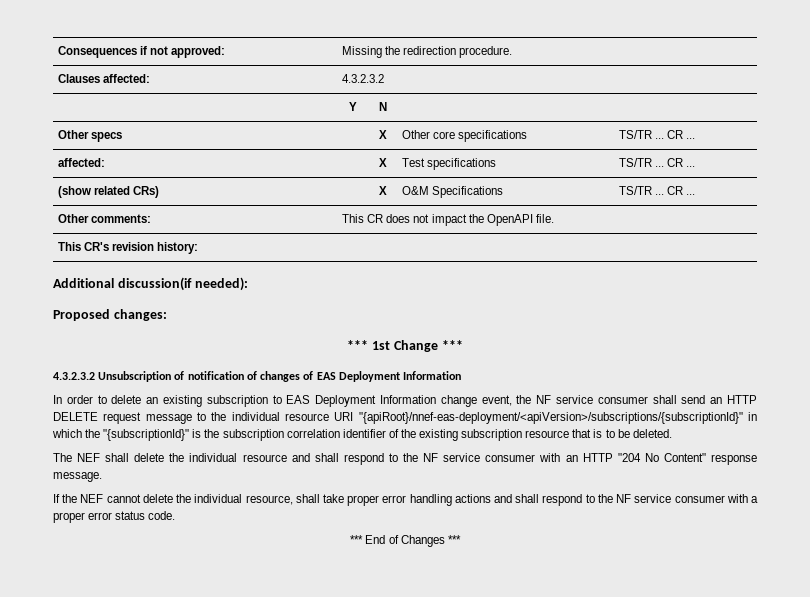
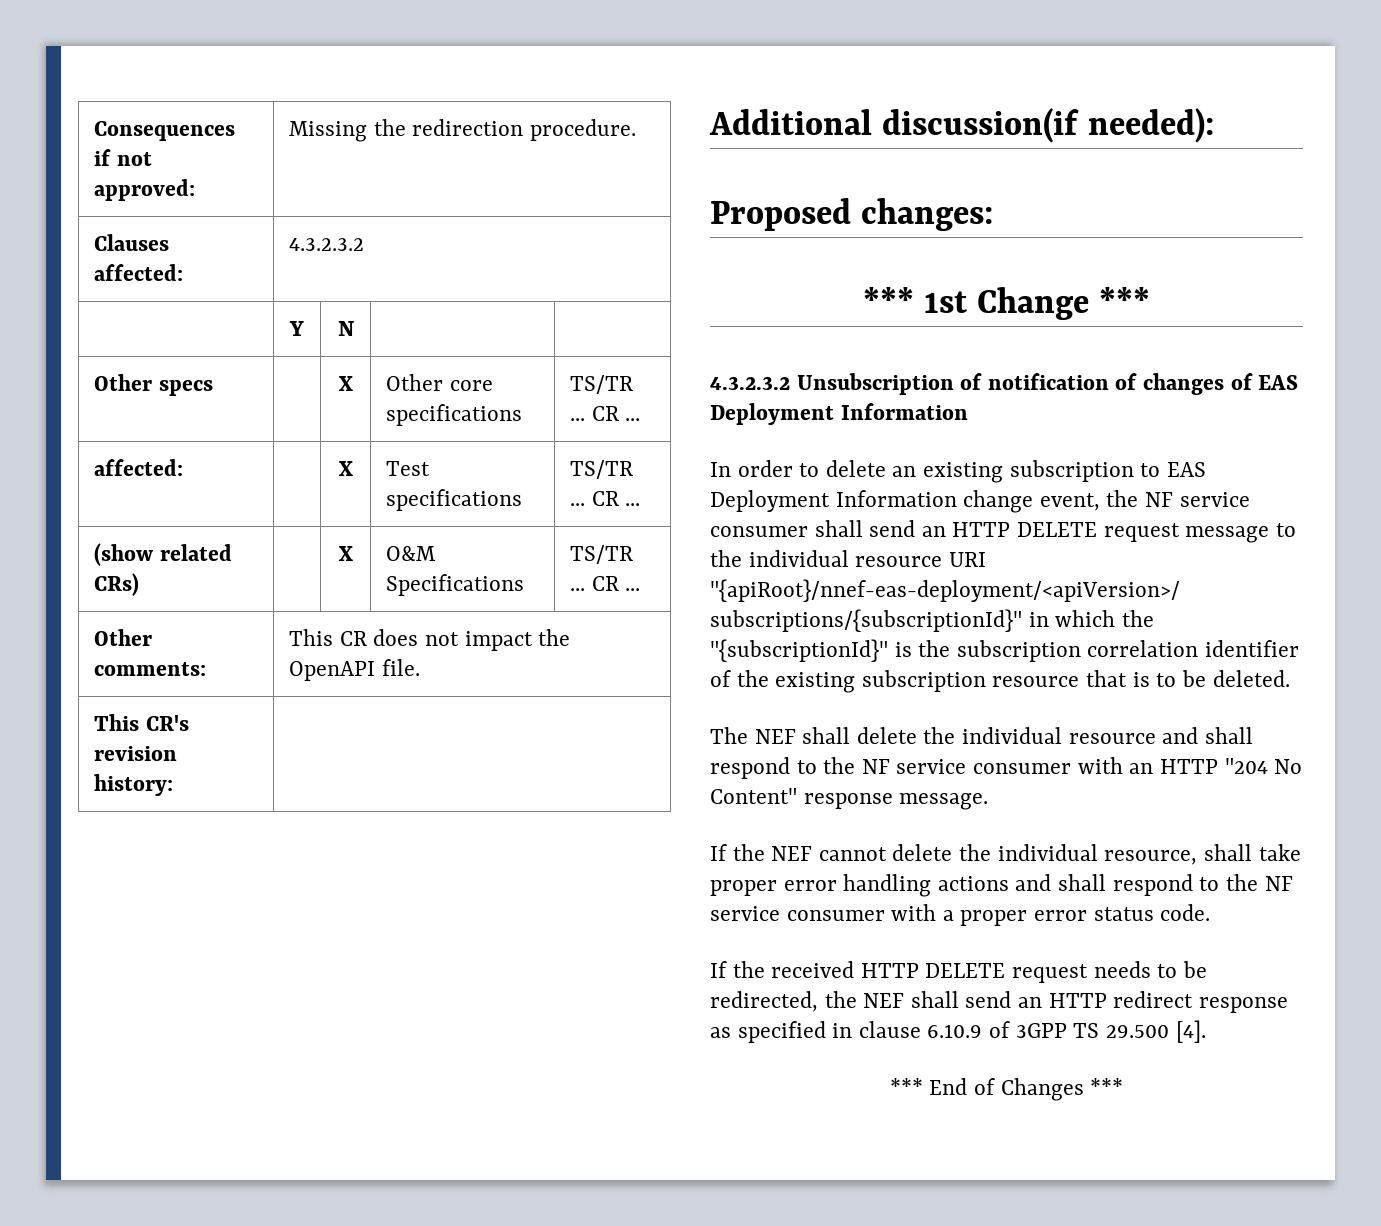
(176, 515) none -> [710,961,1207,983] [710,991,1288,1013] [710,1020,1206,1043] // If the received HTTP DELETE request needs to be redirected, the NEF shall send an HTTP redirect response as specified in clause 6.10.9 of 3GPP TS 29.500 [4].

